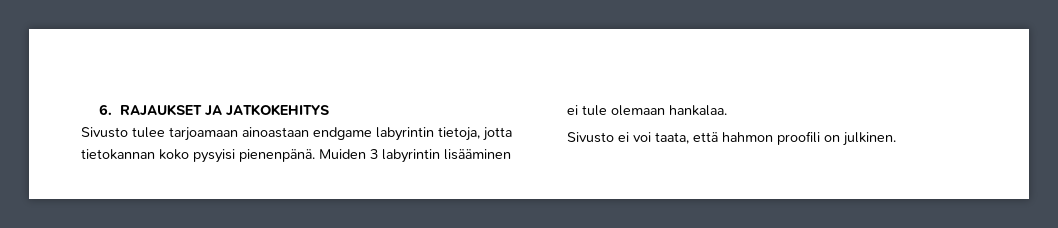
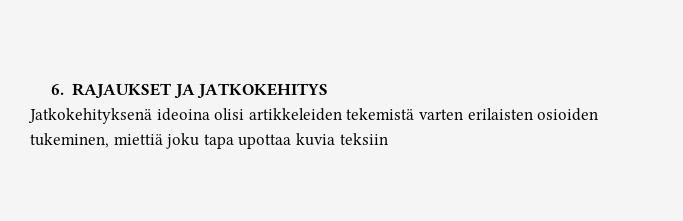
[81,127,512,141] [81,149,511,163] [567,105,727,116] [567,131,896,146] Sivusto tulee tarjoamaan ainoastaan endgame labyrintin tietoja, jotta tietokannan koko pysyisi pienenpänä. Muiden 3 labyrintin lisääminen ei tule olemaan hankalaa. // Sivusto ei voi taata, että hahmon proofili on julkinen. -> [28,108,599,124] [30,133,388,149] Jatkokehityksenä ideoina olisi artikkeleiden tekemistä varten erilaisten osioiden tukeminen, miettiä joku tapa upottaa kuvia teksiin

